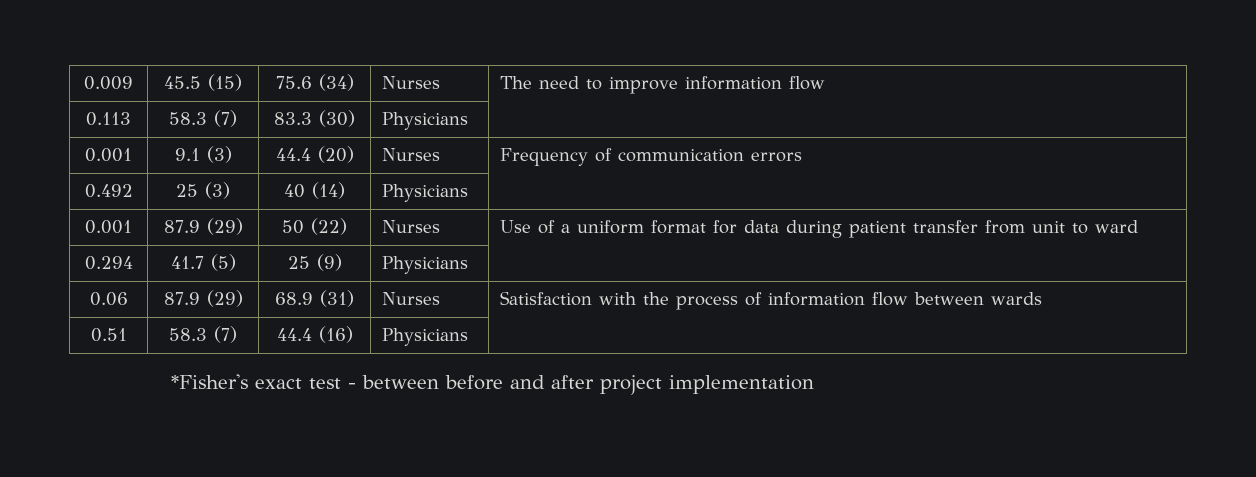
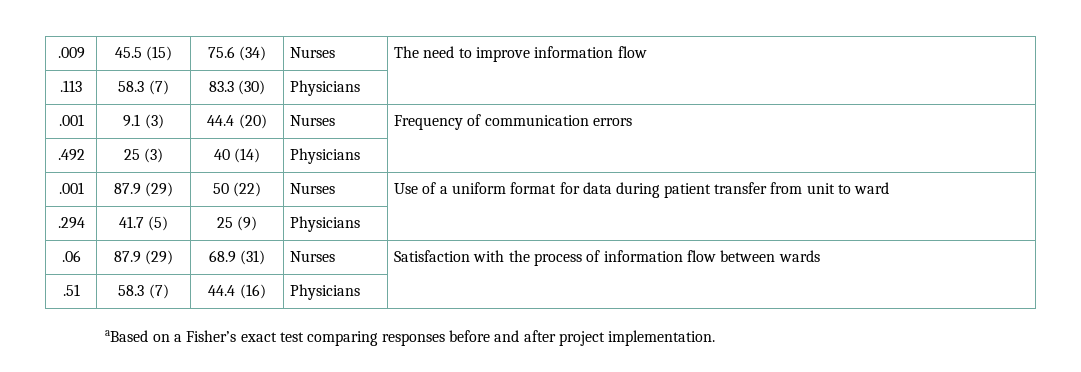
[84,76,133,90] 0.009 -> [57,47,85,59] .009
[86,112,131,126] 0.113 -> [60,80,82,92] .113
[85,148,132,162] 0.001 -> [58,114,84,126] .001
[84,184,133,198] 0.492 -> [57,149,85,161] .492
[85,220,132,234] 0.001 -> [58,182,84,194] .001
[84,256,133,270] 0.294 -> [57,217,85,229] .294
[89,292,128,306] 0.06 -> [61,250,81,262] .06
[90,328,127,342] 0.51 -> [62,284,80,296] .51
[171,374,440,389] *Fisher's exact test - between -> [105,330,445,346] aBased on a Fisher’s exact test comparing responses
[669,375,815,394] implementation -> [608,330,716,346] implementation.

